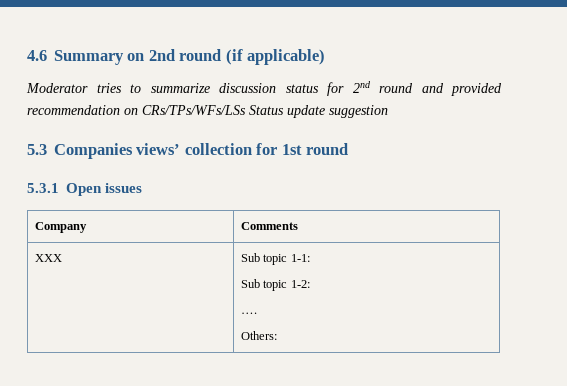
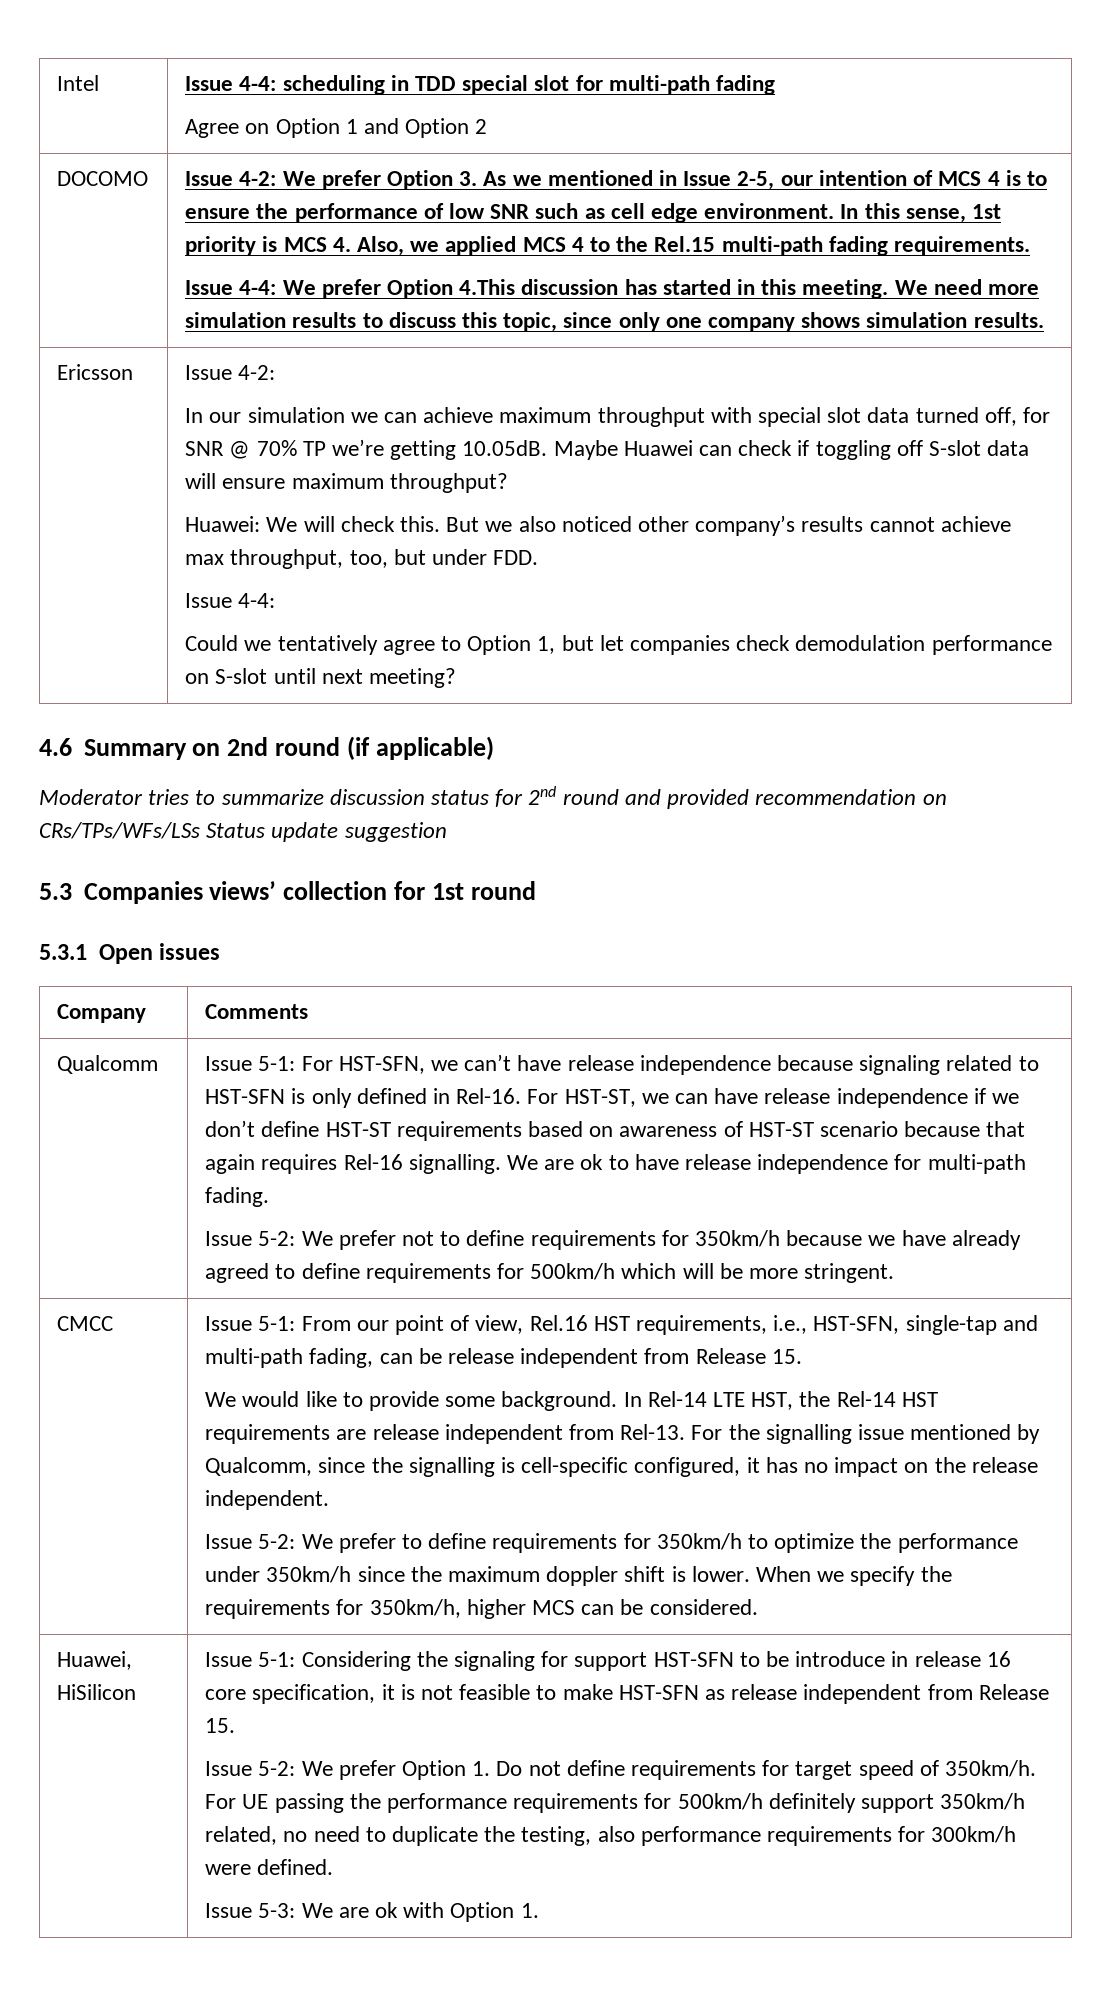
(27, 55) none -> [57,75,100,91] [185,75,776,95] [185,118,488,138] [57,171,149,186] [185,170,1047,190] [185,203,1002,223] [185,236,1031,256] [185,279,1040,299] [185,312,1044,332] [57,364,134,380] [185,365,276,380] [185,407,1051,427] [185,439,1030,460] [185,473,508,493] [185,515,1011,536] [185,549,539,569] [185,593,276,608] [185,635,1052,655] [185,668,456,688] Intel | Issue 4-4: scheduling in TDD special slot for multi-path fading // Agree on Option 1 and Option 2 // DOCOMO | Issue 4-2: We prefer Option 3. As we mentioned in Issue 2-5, our intention of MCS 4 is to ensure the performance of low SNR such as cell edge environment. In this sense, 1st priority is MCS 4. Also, we applied MCS 4 to the Rel.15 multi-path fading requirements. // Issue 4-4: We prefer Option 4.This discussion has started in this meeting. We need more simulation results to discuss this topic, since only one company shows simulation results. // Ericsson | Issue 4-2: // In our simulation we can achieve maximum throughput with special slot data turned off, for SNR @ 70% TP we’re getting 10.05dB. Maybe Huawei can check if toggling off S-slot data will ensure maximum throughput? // Huawei: We will check this. But we also noticed other company’s results cannot achieve max throughput, too, but under FDD. // Issue 4-4: // Could we tentatively agree to Option 1, but let companies check demodulation performance on S-slot until next meeting? //
[34,254,62,262] [240,253,310,265] [240,279,310,291] [240,312,257,314] [240,331,277,340] XXX | Sub topic 1-1: // Sub topic 1-2: // …. // Others: -> [57,1055,159,1074] [205,1054,1039,1075] [205,1088,1020,1108] [205,1120,1026,1141] [205,1154,1026,1174] [205,1187,270,1207] [205,1230,1021,1250] [205,1263,895,1283] [57,1316,114,1331] [205,1315,1038,1335] [205,1348,802,1368] [205,1391,938,1411] [205,1424,1041,1444] [205,1457,1038,1477] [205,1490,330,1510] [205,1533,1018,1553] [205,1566,952,1586] [205,1599,758,1619] [57,1651,133,1670] [57,1684,137,1700] [205,1651,1011,1671] [205,1684,1049,1704] [205,1718,236,1733] [205,1760,1037,1780] [205,1793,1026,1813] [205,1826,1017,1846] [205,1859,334,1875] [205,1902,539,1922] Qualcomm | Issue 5-1: For HST-SFN, we can’t have release independence because signaling related to HST-SFN is only defined in Rel-16. For HST-ST, we can have release independence if we don’t define HST-ST requirements based on awareness of HST-ST scenario because that again requires Rel-16 signalling. We are ok to have release independence for multi-path fading. // Issue 5-2: We prefer not to define requirements for 350km/h because we have already agreed to define requirements for 500km/h which will be more stringent. // CMCC | Issue 5-1: From our point of view, Rel.16 HST requirements, i.e., HST-SFN, single-tap and multi-path fading, can be release independent from Release 15. // We would like to provide some background. In Rel-14 LTE HST, the Rel-14 HST requirements are release independent from Rel-13. For the signalling issue mentioned by Qualcomm, since the signalling is cell-specific configured, it has no impact on the release independent. // Issue 5-2: We prefer to define requirements for 350km/h to optimize the performance under 350km/h since the maximum doppler shift is lower. When we specify the requirements for 350km/h, higher MCS can be considered. // Huawei, HiSilicon | Issue 5-1: Considering the signaling for support HST-SFN to be introduce in release 16 core specification, it is not feasible to make HST-SFN as release independent from Release 15. // Issue 5-2: We prefer Option 1. Do not define requirements for target speed of 350km/h. For UE passing the performance requirements for 500km/h definitely support 350km/h related, no need to duplicate the testing, also performance requirements for 300km/h were defined. // Issue 5-3: We are ok with Option 1.

